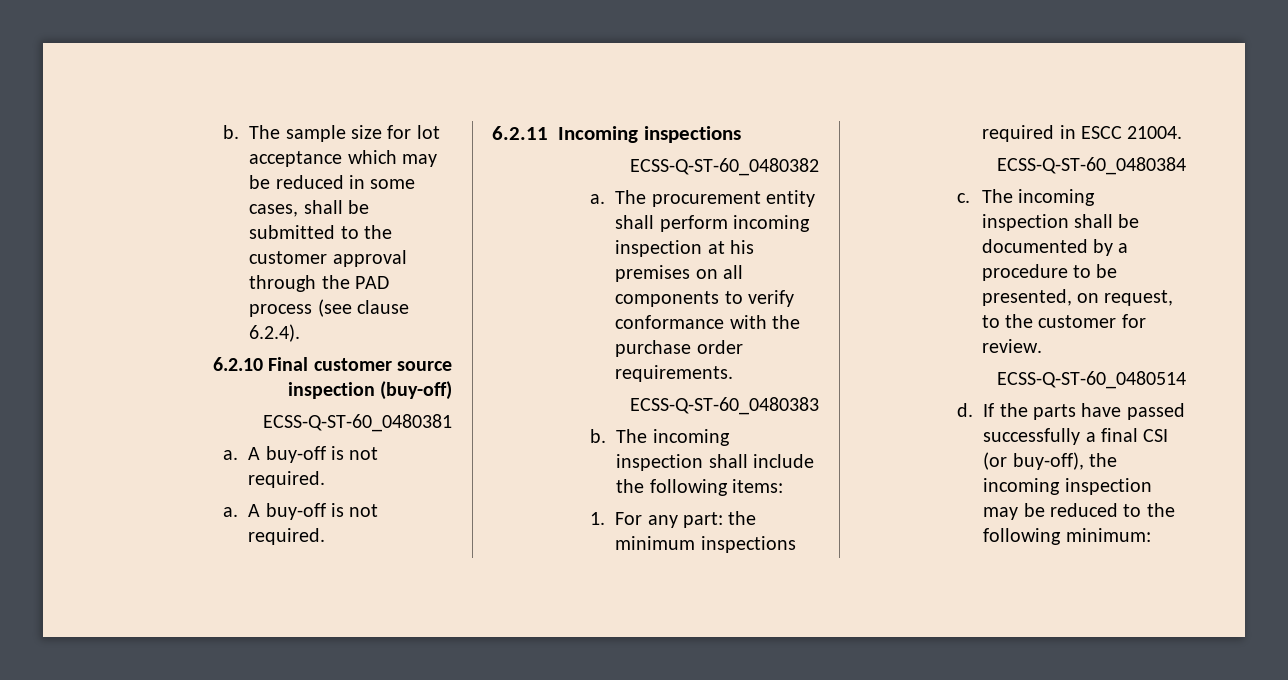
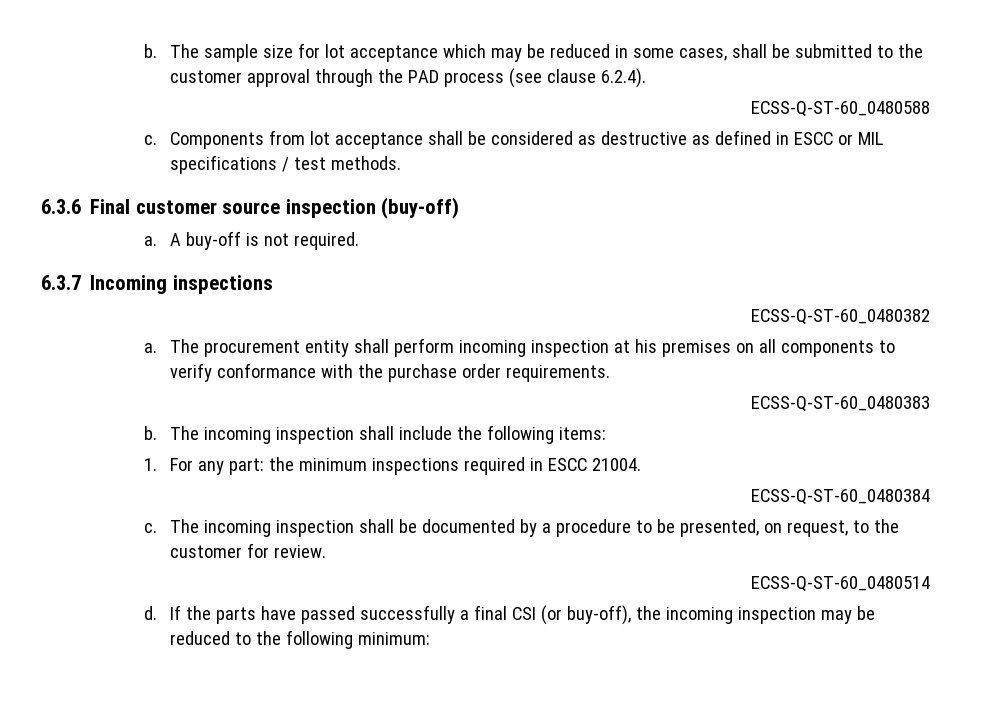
[212,357,263,371] 6.2.10 -> [751,101,930,117] [144,130,883,149] [169,155,401,174] [41,199,81,214] ECSS-Q-ST-60_0480588 // c. Components from lot acceptance shall be considered as destructive as defined in ESCC or MIL specifications / test methods. // 6.3.6
[263,414,452,432] [223,446,379,463] [248,471,326,488] [223,503,379,520] [248,528,326,545] [492,126,548,140] // ECSS-Q-ST-60_0480381 // a. A buy-off is not required. // a. A buy-off is not required. // 6.2.11 -> [144,231,359,250] [41,275,81,290] // a. A buy-off is not required. // 6.3.7

